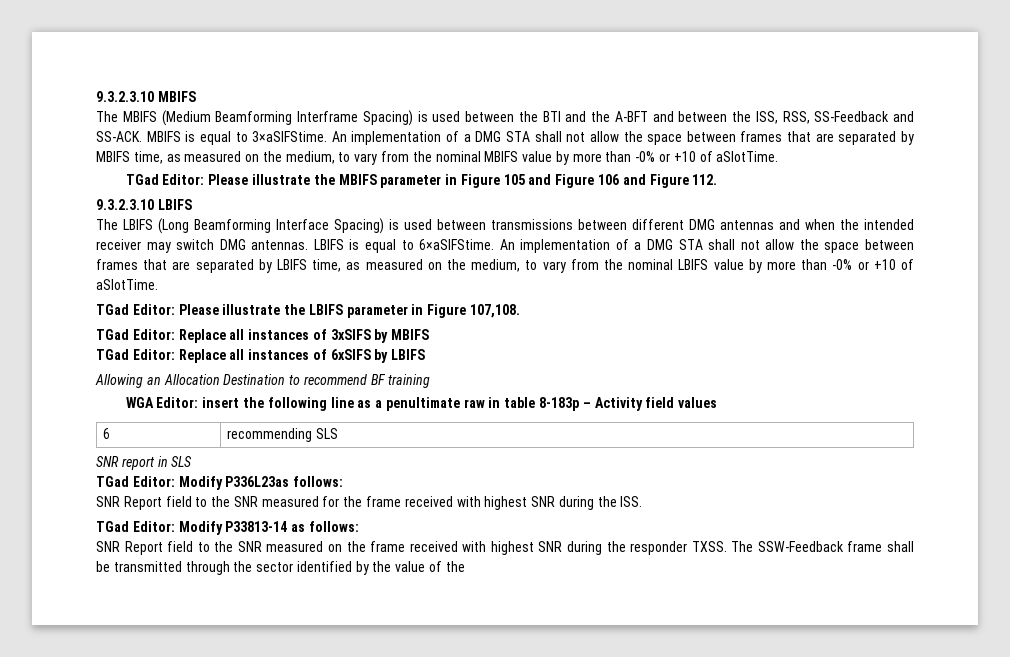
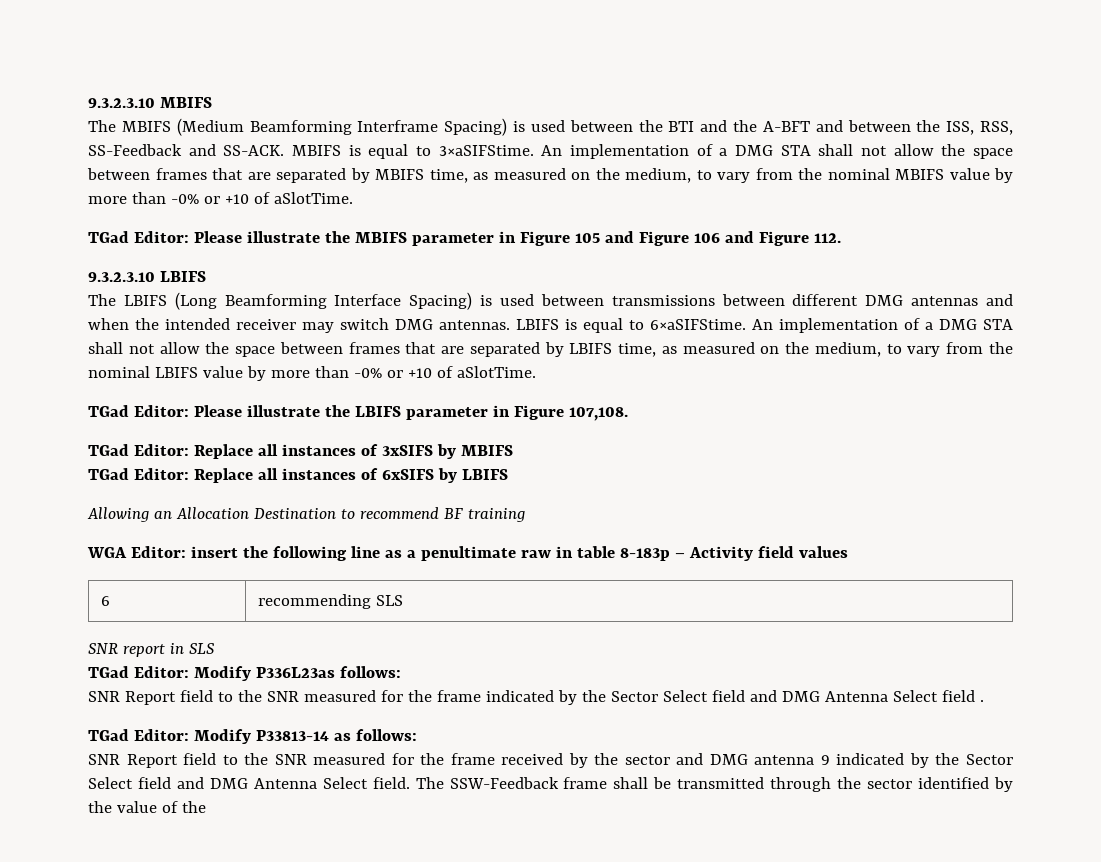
[404,496,643,510] received with highest SNR during the ISS. -> [485,690,984,705] indicated by the Sector Select field and DMG Antenna Select field .
[328,541,727,555] on the frame received with highest SNR during the responder TXSS. -> [391,753,1013,768] [88,777,410,789] for the frame received by the sector and DMG antenna 9 indicated by the Sector Select field and DMG Antenna Select field.

